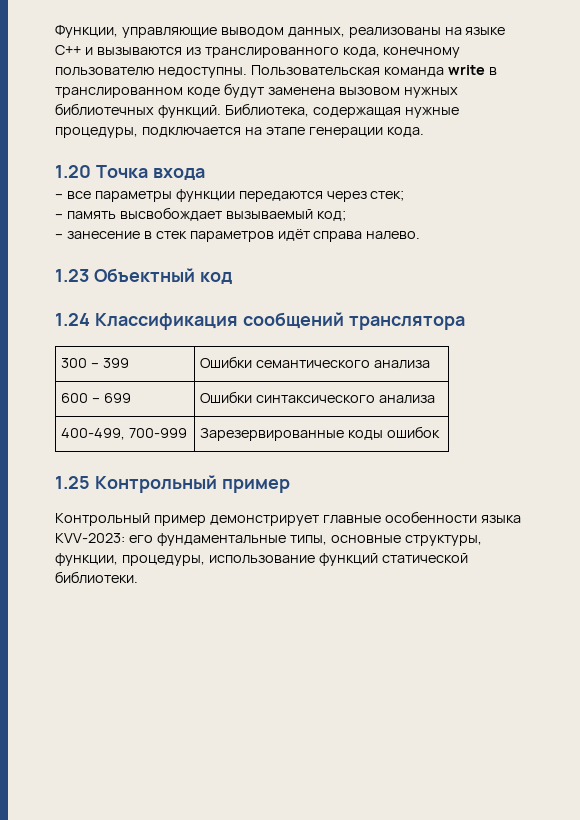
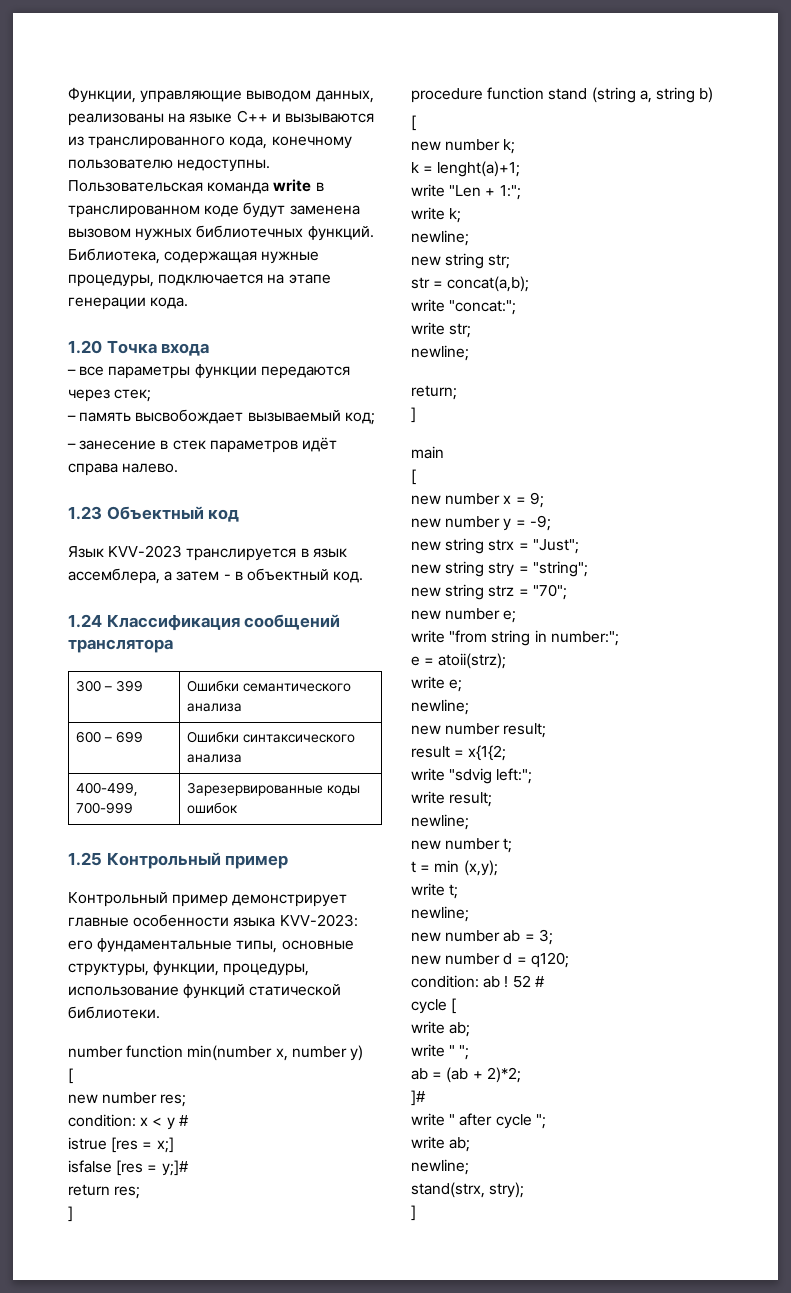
(232, 278) none -> [68,545,347,561] [68,568,364,584] // Язык KVV-2023 транслируется в язык ассемблера, а затем - в объектный код.
(138, 577) none -> [68,1045,363,1061] [68,1068,73,1084] [68,1092,187,1107] [68,1114,189,1130] [68,1137,174,1153] [68,1160,189,1176] [68,1184,141,1199] [68,1206,73,1222] [411,87,714,103] [411,115,416,131] [411,139,516,154] [411,161,521,177] [411,184,521,200] [411,207,462,223] [411,230,469,246] [411,253,511,269] [411,276,530,292] [411,299,517,315] [411,322,472,338] [411,345,469,361] [411,385,457,400] [411,407,416,423] [411,446,444,459] [411,469,416,485] [411,492,544,508] [411,515,551,531] [411,538,579,554] [411,561,588,577] [411,584,567,600] [411,608,517,623] [411,630,619,646] [411,653,507,669] [411,676,463,692] [411,699,469,715] [411,723,547,738] [411,745,507,761] [411,768,533,784] [411,791,493,807] [411,814,469,830] [411,838,513,853] [411,860,498,876] [411,883,459,899] [411,906,469,922] [411,929,553,945] [411,952,569,968] [411,975,545,988] [411,998,457,1014] [411,1021,471,1037] [411,1044,470,1060] [411,1067,521,1083] [411,1090,426,1106] [411,1113,546,1129] [411,1136,471,1152] [411,1159,469,1175] [411,1182,525,1198] [411,1205,416,1221] // number function min(number x, number y) // [ // new number res; // condition: x < y # // istrue [res = x;] // isfalse [res = y;]# // return res; // ] // procedure function stand (string a, string b) // [ // new number k; // k = lenght(a)+1; // write "Len + 1:"; // write k; // newline; // new string str; // str = concat(a,b); // write "concat:"; // write str; // newline; // return; // ] // main // [ // new number x = 9; // new number y = -9; // new string strx = "Just"; // new string stry = "string"; // new string strz = "70"; // new number e; // write "from string in number:"; // e = atoii(strz); // write e; // newline; // new number result; // result = x{1{2; // write "sdvig left:"; // write result; // newline; // new number t; // t = min (x,y); // write t; // newline; // new number ab = 3; // new number d = q120; // condition: ab ! 52 # // cycle [ // write ab; // write " "; // ab = (ab + 2)*2; // ]# // write " after cycle "; // write ab; // newline; // stand(strx, stry); // ]

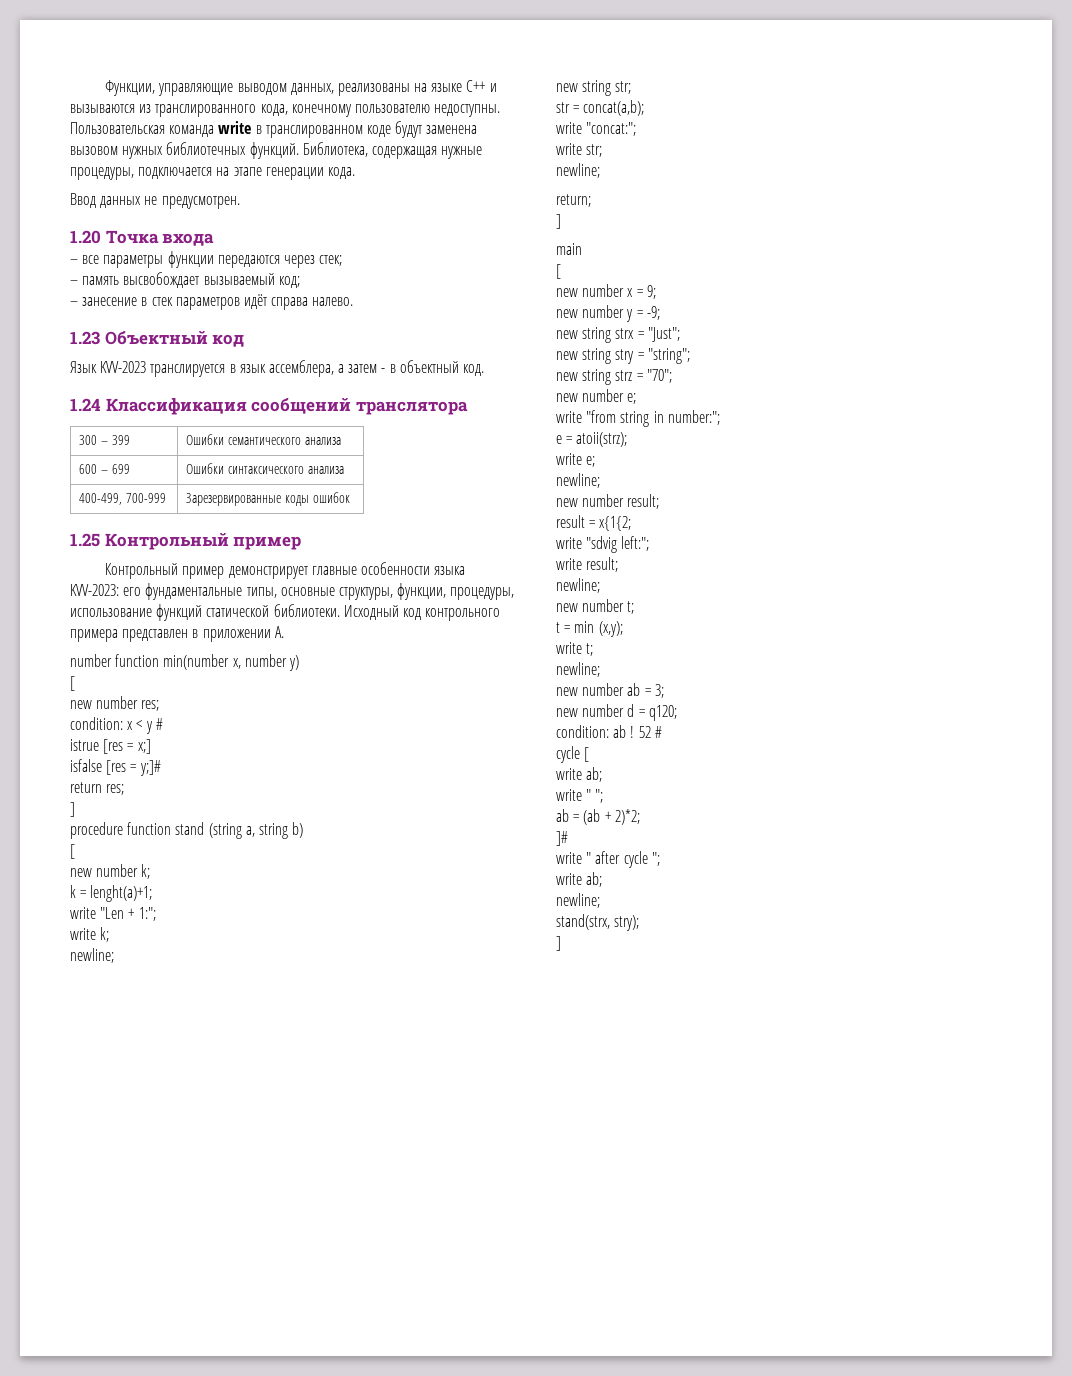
(189, 303) none -> [70,193,240,209] // Ввод данных не предусмотрен.
(160, 1012) none -> [343,605,501,621] [70,626,284,642] Исходный код контрольного примера представлен в приложении А.

